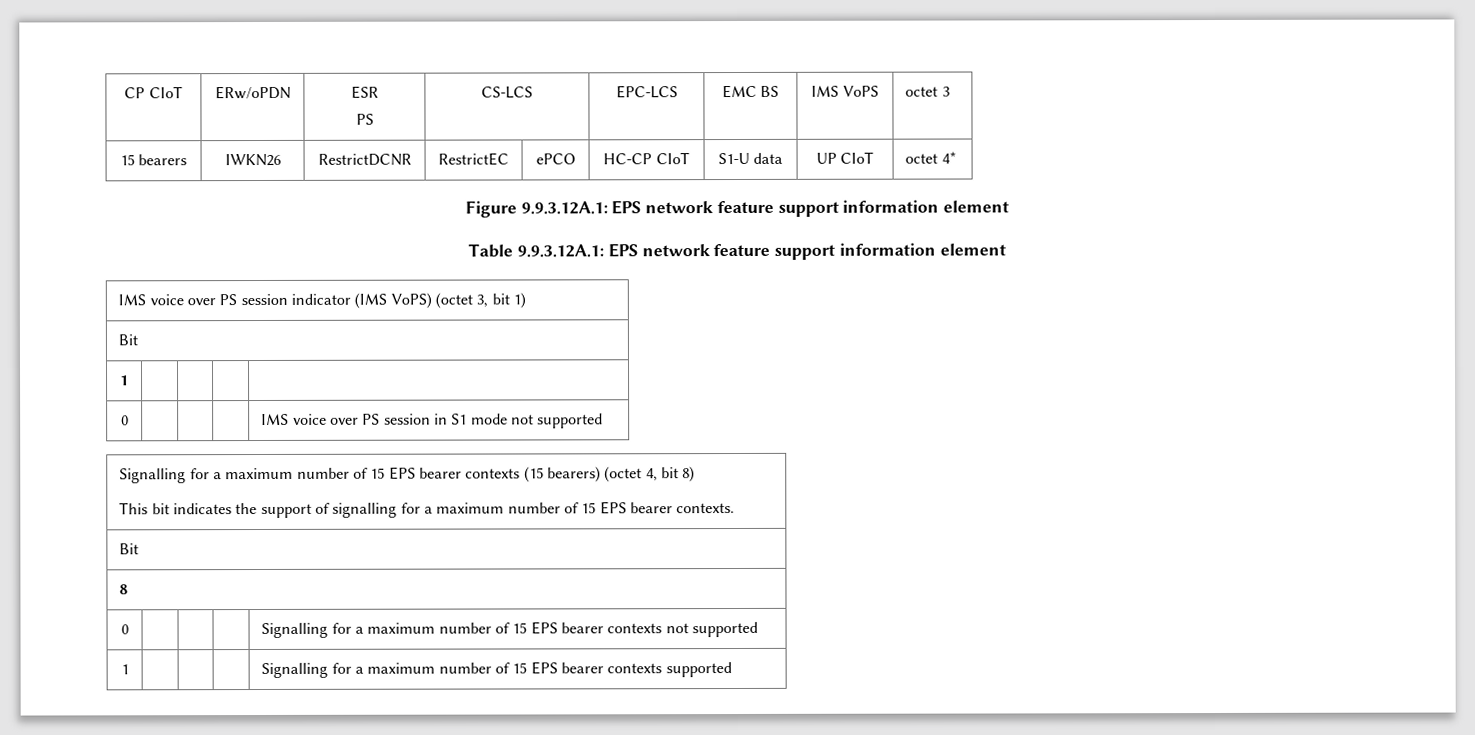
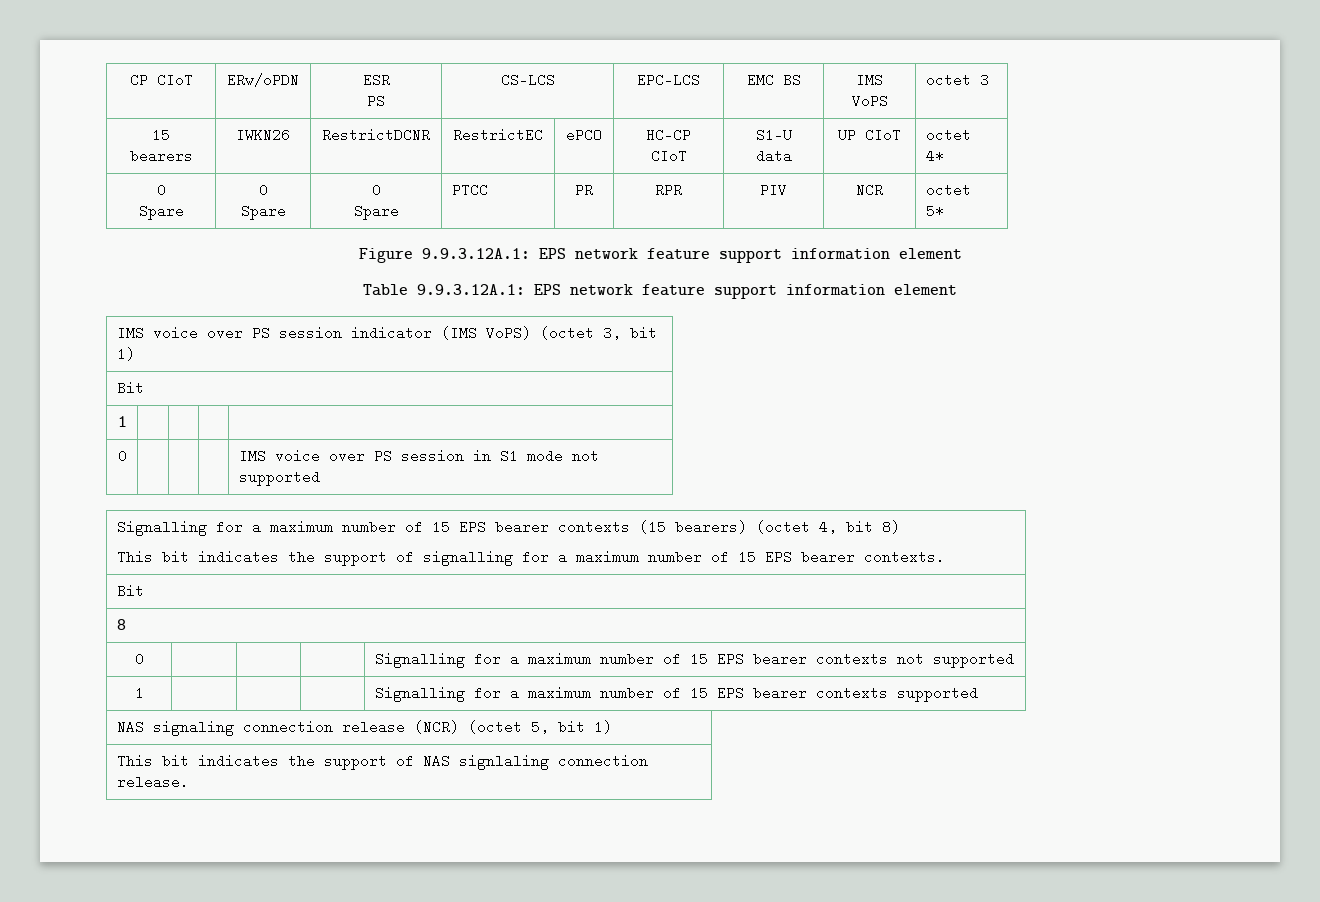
(957, 157) none -> [156,183,166,197] [138,204,184,220] [258,183,268,197] [240,204,286,220] [371,183,381,197] [353,204,399,220] [451,183,488,197] [575,183,593,197] [655,183,682,197] [760,183,787,197] [856,183,883,197] [925,183,971,197] [925,204,944,218] // 0 // Spare | 0 // Spare | 0 // Spare | PTCC | PR | RPR | PIV | NCR | octet 5*
(732, 670) none -> [116,720,612,736] [116,754,648,770] [116,775,189,789] // NAS signaling connection release (NCR) (octet 5, bit 1) // This bit indicates the support of NAS signlaling connection release.

